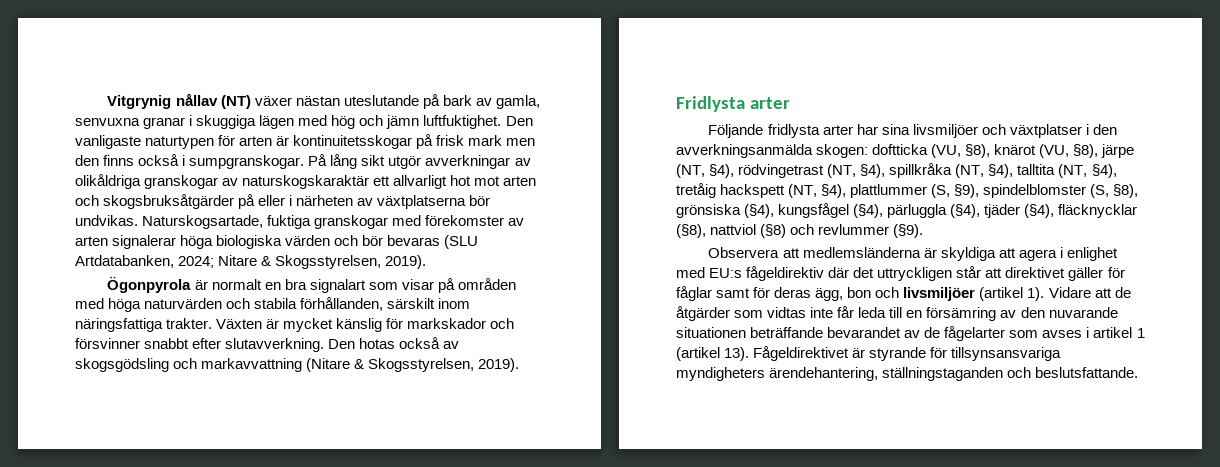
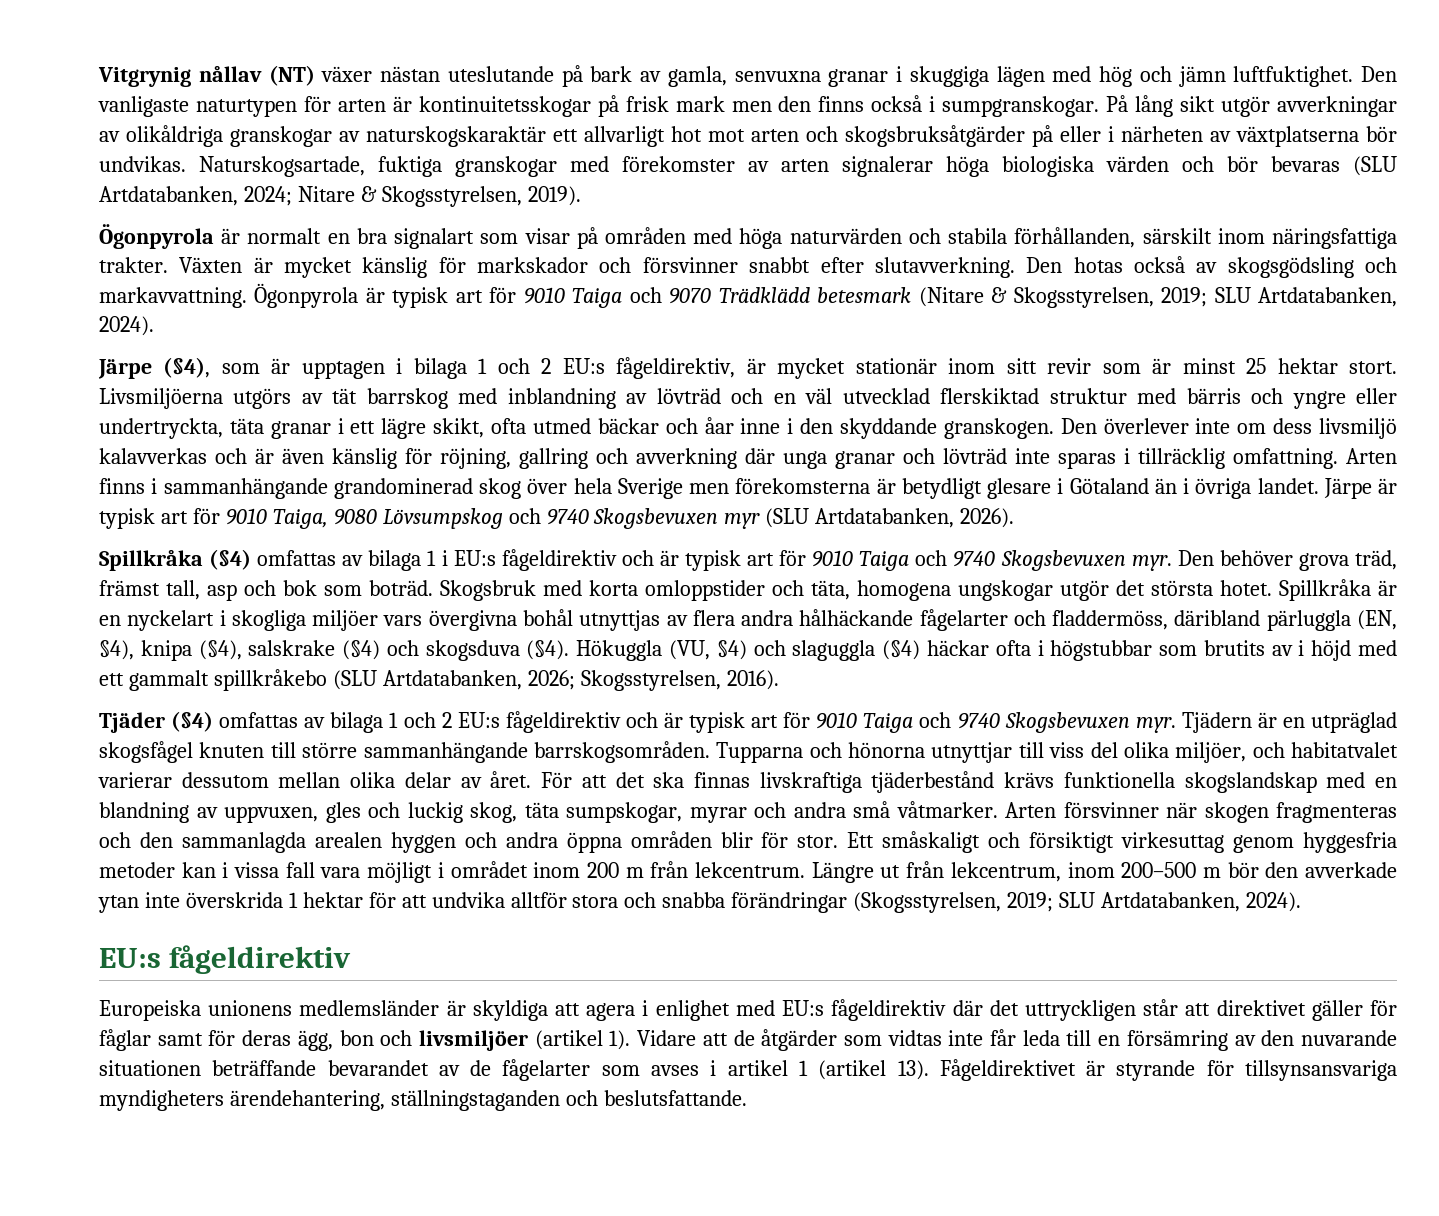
[201,358,520,372] [676,96,790,112] [708,124,1117,138] [676,144,1135,158] [676,163,1117,178] [676,183,1139,198] [676,203,1138,218] [676,224,924,238] [708,247,921,258] markavvattning (Nitare & Skogsstyrelsen, 2019). // Fridlysta arter // Följande fridlysta arter har sina livsmiljöer och växtplatser i den avverkningsanmälda skogen: doftticka (VU, §8), knärot (VU, §8), järpe (NT, §4), rödvingetrast (NT, §4), spillkråka (NT, §4), talltita (NT, §4), tretåig hackspett (NT, §4), plattlummer (S, §9), spindelblomster (S, §8), grönsiska (§4), kungsfågel (§4), pärluggla (§4), tjäder (§4), fläcknycklar (§8), nattviol (§8) och revlummer (§9). // Observera att medlemsländerna -> [99,283,1398,308] [99,316,154,336] [98,357,1398,379] [99,388,1397,409] [99,417,1397,439] [99,448,1397,469] [99,478,1397,499] [99,508,1015,529] [99,549,1398,571] [99,579,1397,601] [99,609,1398,631] [99,640,1397,661] [99,669,779,691] [99,711,1397,733] [99,741,1398,763] [98,771,1397,793] [99,801,1397,823] [99,831,1397,853] [99,861,1397,883] [98,892,1301,913] [99,945,352,974] [99,1000,440,1021] markavvattning. Ögonpyrola är typisk art för 9010 Taiga och 9070 Trädklädd betesmark (Nitare & Skogsstyrelsen, 2019; SLU Artdatabanken, 2024). // Järpe (§4), som är upptagen i bilaga 1 och 2 EU:s fågeldirektiv, är mycket stationär inom sitt revir som är minst 25 hektar stort. Livsmiljöerna utgörs av tät barrskog med inblandning av lövträd och en väl utvecklad flerskiktad struktur med bärris och yngre eller undertryckta, täta granar i ett lägre skikt, ofta utmed bäckar och åar inne i den skyddande granskogen. Den överlever inte om dess livsmiljö kalavverkas och är även känslig för röjning, gallring och avverkning där unga granar och lövträd inte sparas i tillräcklig omfattning. Arten finns i sammanhängande grandominerad skog över hela Sverige men förekomsterna är betydligt glesare i Götaland än i övriga landet. Järpe är typisk art för 9010 Taiga, 9080 Lövsumpskog och 9740 Skogsbevuxen myr (SLU Artdatabanken, 2026). // Spillkråka (§4) omfattas av bilaga 1 i EU:s fågeldirektiv och är typisk art för 9010 Taiga och 9740 Skogsbevuxen myr. Den behöver grova träd, främst tall, asp och bok som boträd. Skogsbruk med korta omloppstider och täta, homogena ungskogar utgör det största hotet. Spillkråka är en nyckelart i skogliga miljöer vars övergivna bohål utnyttjas av flera andra hålhäckande fågelarter och fladdermöss, däribland pärluggla (EN, §4), knipa (§4), salskrake (§4) och skogsduva (§4). Hökuggla (VU, §4) och slaguggla (§4) häckar ofta i högstubbar som brutits av i höjd med ett gammalt spillkråkebo (SLU Artdatabanken, 2026; Skogsstyrelsen, 2016). // Tjäder (§4) omfattas av bilaga 1 och 2 EU:s fågeldirektiv och är typisk art för 9010 Taiga och 9740 Skogsbevuxen myr. Tjädern är en utpräglad skogsfågel knuten till större sammanhängande barrskogsområden. Tupparna och hönorna utnyttjar till viss del olika miljöer, och habitatvalet varierar dessutom mellan olika delar av året. För att det ska finnas livskraftiga tjäderbestånd krävs funktionella skogslandskap med en blandning av uppvuxen, gles och luckig skog, täta sumpskogar, myrar och andra små våtmarker. Arten försvinner när skogen fragmenteras och den sammanlagda arealen hyggen och andra öppna områden blir för stor. Ett småskaligt och försiktigt virkesuttag genom hyggesfria metoder kan i vissa fall vara möjligt i området inom 200 m från lekcentrum. Längre ut från lekcentrum, inom 200–500 m bör den avverkade ytan inte överskrida 1 hektar för att undvika alltför stora och snabba förändringar (Skogsstyrelsen, 2019; SLU Artdatabanken, 2024). // EU:s fågeldirektiv // Europeiska unionens medlemsländer

